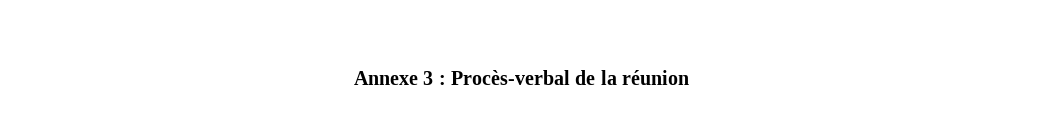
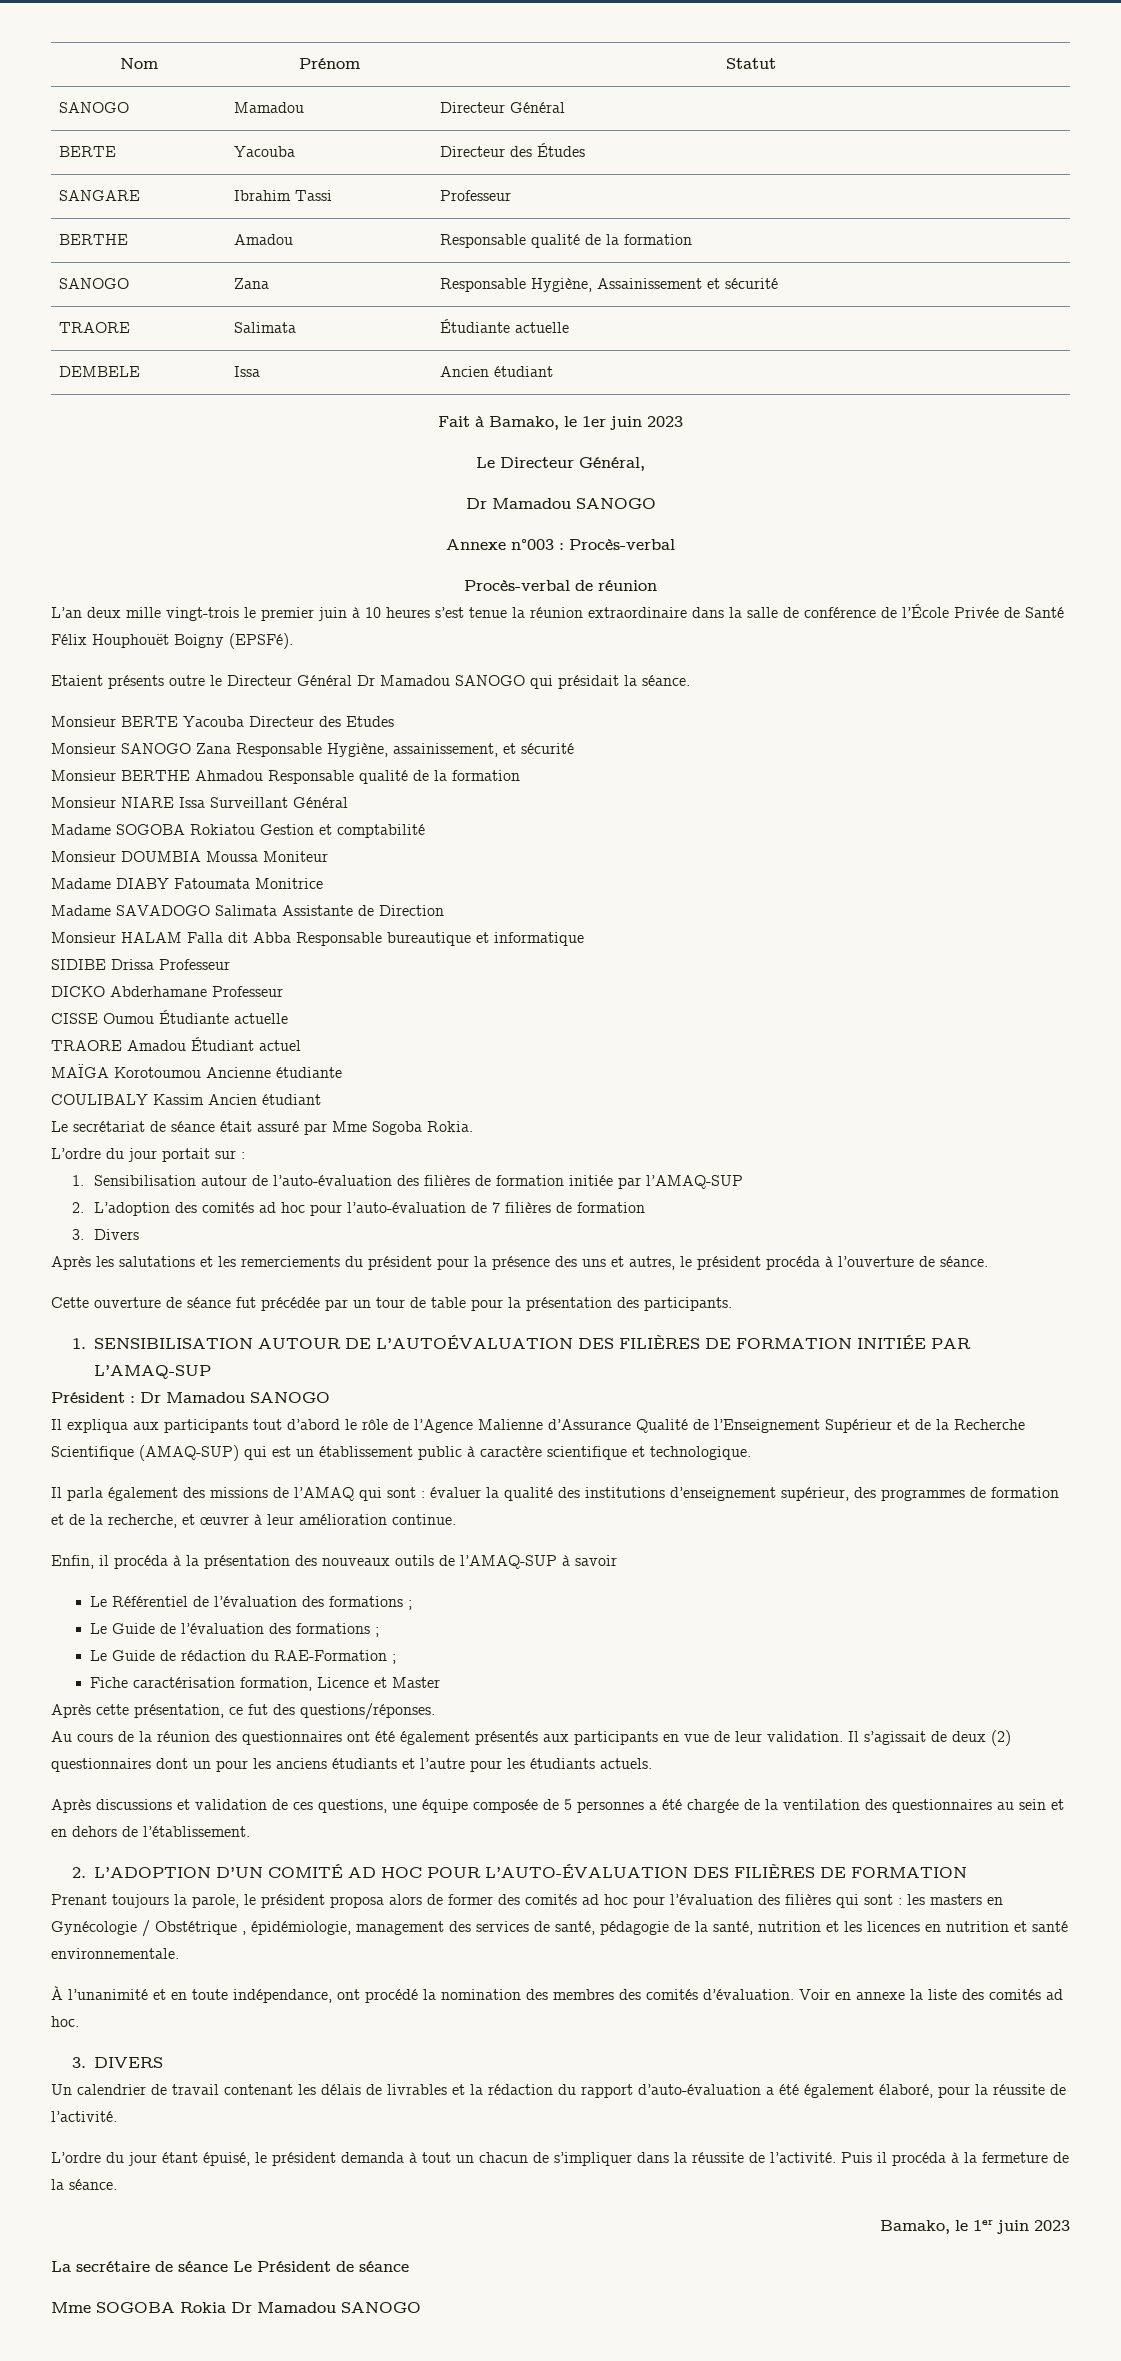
[353,70,690,85] Annexe 3 : Procès-verbal de la réunion -> [120,58,158,69] [299,58,360,69] [726,58,776,69] [59,102,130,113] [234,102,305,113] [440,102,566,113] [59,146,117,157] [234,146,296,157] [440,143,586,157] [59,190,141,201] [234,190,333,201] [440,190,512,201] [59,234,129,245] [234,234,294,245] [440,234,693,248] [59,278,130,289] [234,278,270,289] [440,278,779,292] [59,322,131,333] [234,322,297,333] [440,319,570,333] [59,366,141,377] [234,366,261,377] [440,366,554,377] [438,416,683,430] [476,457,645,471] [465,498,656,509] [446,539,675,550] [464,580,657,591] [51,604,1064,621] [51,633,293,649] [51,675,690,689] [51,716,394,727] [51,743,574,757] [51,770,520,784] [51,797,348,808] [51,824,425,838] [51,851,328,862] [51,878,323,889] [51,905,444,916] [51,932,584,946] [51,959,230,970] [51,986,283,997] [51,1010,288,1024] [51,1037,301,1051] [51,1064,342,1078] [51,1094,321,1105] [51,1121,473,1135] [51,1148,245,1162] [72,1175,743,1189] [72,1202,645,1216] [72,1229,139,1240] [51,1256,988,1270] [51,1297,732,1311] [72,1335,972,1349] [94,1365,212,1379] [51,1392,330,1403] [51,1419,1025,1433] [51,1445,751,1461] [51,1487,1059,1501] [51,1514,456,1528] [51,1555,617,1569] [89,1596,412,1610] [89,1623,379,1637] [89,1650,396,1664] [89,1677,440,1691] [51,1703,435,1720] [51,1730,1011,1746] [51,1758,652,1772] [51,1799,1064,1813] [51,1826,250,1837] [72,1864,968,1878] [51,1894,1003,1908] [51,1920,1068,1937] [51,1948,179,1959] [51,1986,1063,2003] [51,2016,79,2027] [72,2057,164,2068] [51,2084,1066,2098] [51,2111,117,2122] [51,2152,1069,2166] [51,2179,117,2190] [880,2220,1070,2234] [51,2261,409,2272] [51,2302,421,2313] Nom | Prénom | Statut // SANOGO | Mamadou | Directeur Général // BERTE | Yacouba | Directeur des Études // SANGARE | Ibrahim Tassi | Professeur // BERTHE | Amadou | Responsable qualité de la formation // SANOGO | Zana | Responsable Hygiène, Assainissement et sécurité // TRAORE | Salimata | Étudiante actuelle // DEMBELE | Issa | Ancien étudiant // Fait à Bamako, le 1er juin 2023 // Le Directeur Général, // Dr Mamadou SANOGO // Annexe n°003 : Procès-verbal // Procès-verbal de réunion // L’an deux mille vingt-trois le premier juin à 10 heures s’est tenue la réunion extraordinaire dans la salle de conférence de l’École Privée de Santé Félix Houphouët Boigny (EPSFé). // Etaient présents outre le Directeur Général Dr Mamadou SANOGO qui présidait la séance. // Monsieur BERTE Yacouba Directeur des Etudes // Monsieur SANOGO Zana Responsable Hygiène, assainissement, et sécurité // Monsieur BERTHE Ahmadou Responsable qualité de la formation // Monsieur NIARE Issa Surveillant Général // Madame SOGOBA Rokiatou Gestion et comptabilité // Monsieur DOUMBIA Moussa Moniteur // Madame DIABY Fatoumata Monitrice // Madame SAVADOGO Salimata Assistante de Direction // Monsieur HALAM Falla dit Abba Responsable bureautique et informatique // SIDIBE Drissa Professeur // DICKO Abderhamane Professeur // CISSE Oumou Étudiante actuelle // TRAORE Amadou Étudiant actuel // MAÏGA Korotoumou Ancienne étudiante // COULIBALY Kassim Ancien étudiant // Le secrétariat de séance était assuré par Mme Sogoba Rokia. // L’ordre du jour portait sur : // 1. Sensibilisation autour de l’auto-évaluation des filières de formation initiée par l’AMAQ-SUP // 2. L’adoption des comités ad hoc pour l’auto-évaluation de 7 filières de formation // 3. Divers // Après les salutations et les remerciements du président pour la présence des uns et autres, le président procéda à l’ouverture de séance. // Cette ouverture de séance fut précédée par un tour de table pour la présentation des participants. // 1. SENSIBILISATION AUTOUR DE L’AUTOÉVALUATION DES FILIÈRES DE FORMATION INITIÉE PAR L’AMAQ-SUP // Président : Dr Mamadou SANOGO // Il expliqua aux participants tout d’abord le rôle de l’Agence Malienne d’Assurance Qualité de l’Enseignement Supérieur et de la Recherche Scientifique (AMAQ-SUP) qui est un établissement public à caractère scientifique et technologique. // Il parla également des missions de l’AMAQ qui sont : évaluer la qualité des institutions d’enseignement supérieur, des programmes de formation et de la recherche, et œuvrer à leur amélioration continue. // Enfin, il procéda à la présentation des nouveaux outils de l’AMAQ-SUP à savoir // Le Référentiel de l’évaluation des formations ; // Le Guide de l’évaluation des formations ; // Le Guide de rédaction du RAE-Formation ; // Fiche caractérisation formation, Licence et Master // Après cette présentation, ce fut des questions/réponses. // Au cours de la réunion des questionnaires ont été également présentés aux participants en vue de leur validation. Il s’agissait de deux (2) questionnaires dont un pour les anciens étudiants et l’autre pour les étudiants actuels. // Après discussions et validation de ces questions, une équipe composée de 5 personnes a été chargée de la ventilation des questionnaires au sein et en dehors de l’établissement. // 2. L’ADOPTION D’UN COMITÉ AD HOC POUR L’AUTO-ÉVALUATION DES FILIÈRES DE FORMATION // Prenant toujours la parole, le président proposa alors de former des comités ad hoc pour l’évaluation des filières qui sont : les masters en Gynécologie / Obstétrique , épidémiologie, management des services de santé, pédagogie de la santé, nutrition et les licences en nutrition et santé environnementale. // À l’unanimité et en toute indépendance, ont procédé la nomination des membres des comités d’évaluation. Voir en annexe la liste des comités ad hoc. // 3. DIVERS // Un calendrier de travail contenant les délais de livrables et la rédaction du rapport d’auto-évaluation a été également élaboré, pour la réussite de l’activité. // L’ordre du jour étant épuisé, le président demanda à tout un chacun de s’impliquer dans la réussite de l’activité. Puis il procéda à la fermeture de la séance. // Bamako, le 1er juin 2023 // La secrétaire de séance Le Président de séance // Mme SOGOBA Rokia Dr Mamadou SANOGO

